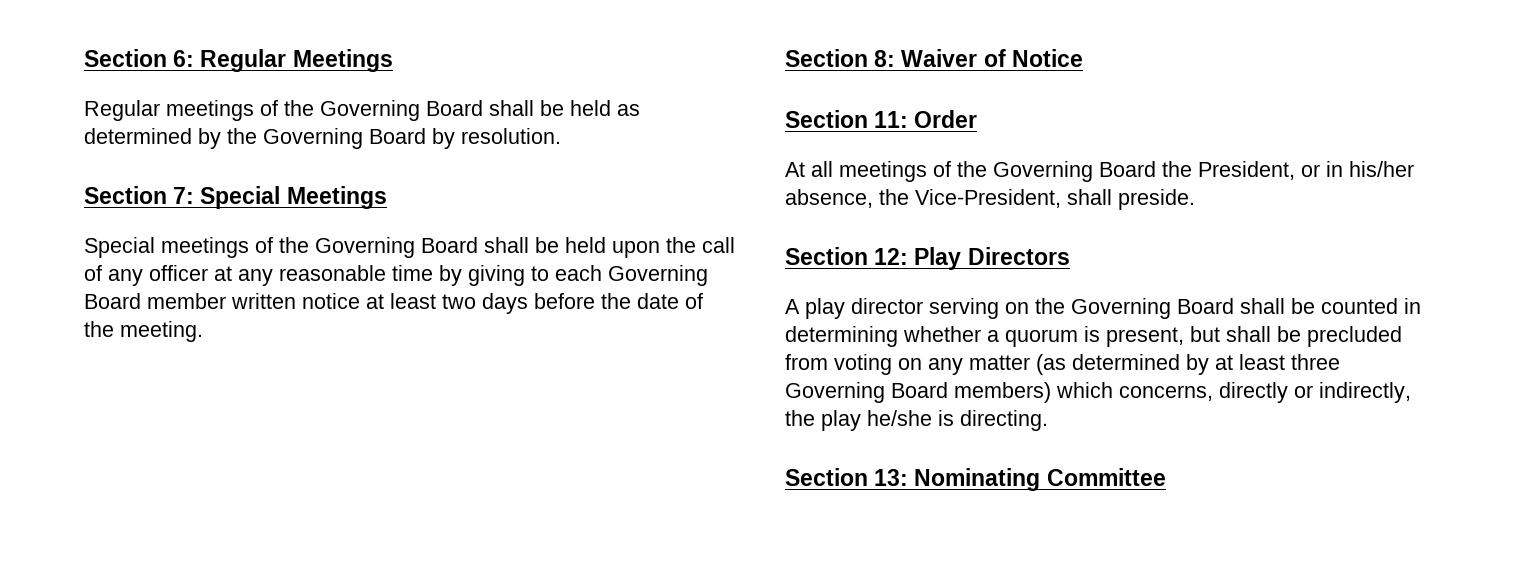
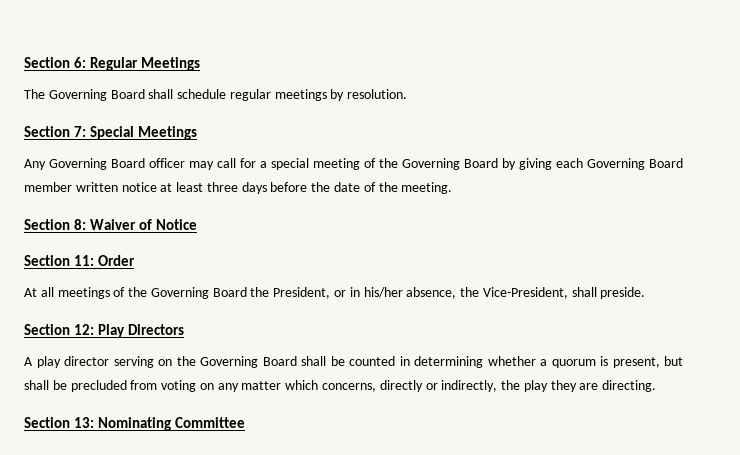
[84,100,640,121] [84,128,426,149] Regular meetings of the Governing Board shall be held as determined by the Governing Board -> [24,89,327,101] The Governing Board shall schedule regular meetings
[84,237,735,258] [84,265,433,286] Special meetings of the Governing Board shall be held upon the call of any officer at any reasonable time -> [24,158,498,170] Any Governing Board officer may call for a special meeting of the Governing Board
[531,266,549,281] to -> (552, 164) none
[442,294,476,309] two -> [206,182,238,192] three
[1036,354,1340,375] [785,382,1051,403] (as determined by at least three Governing Board members) -> (282, 385) none
[867,410,954,426] he/she is -> [550,380,599,392] they are

